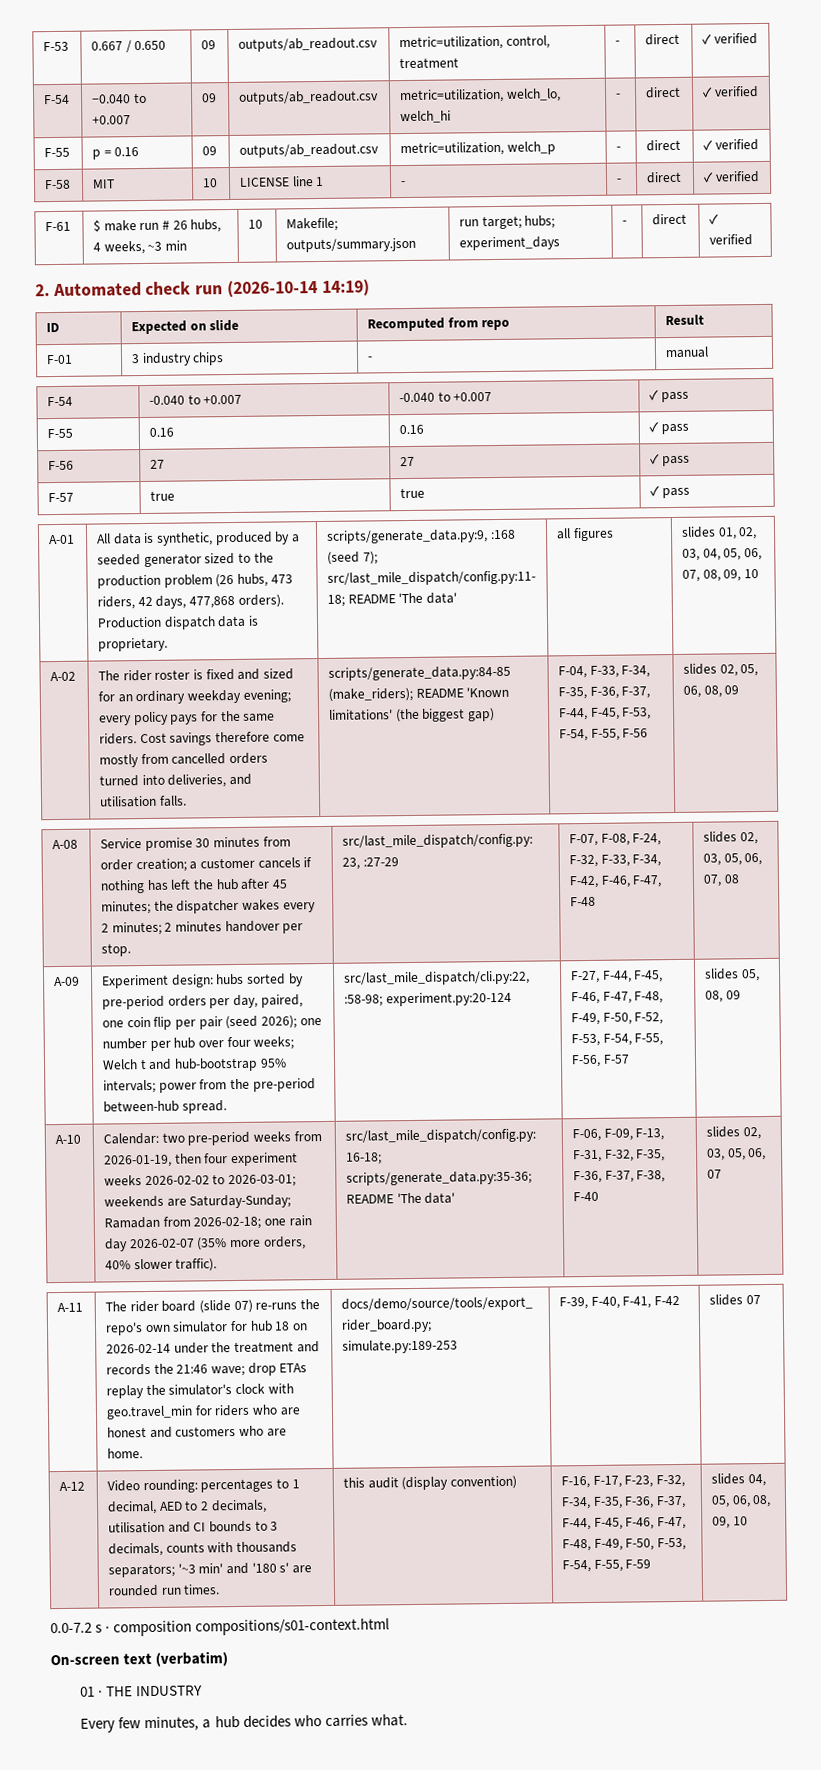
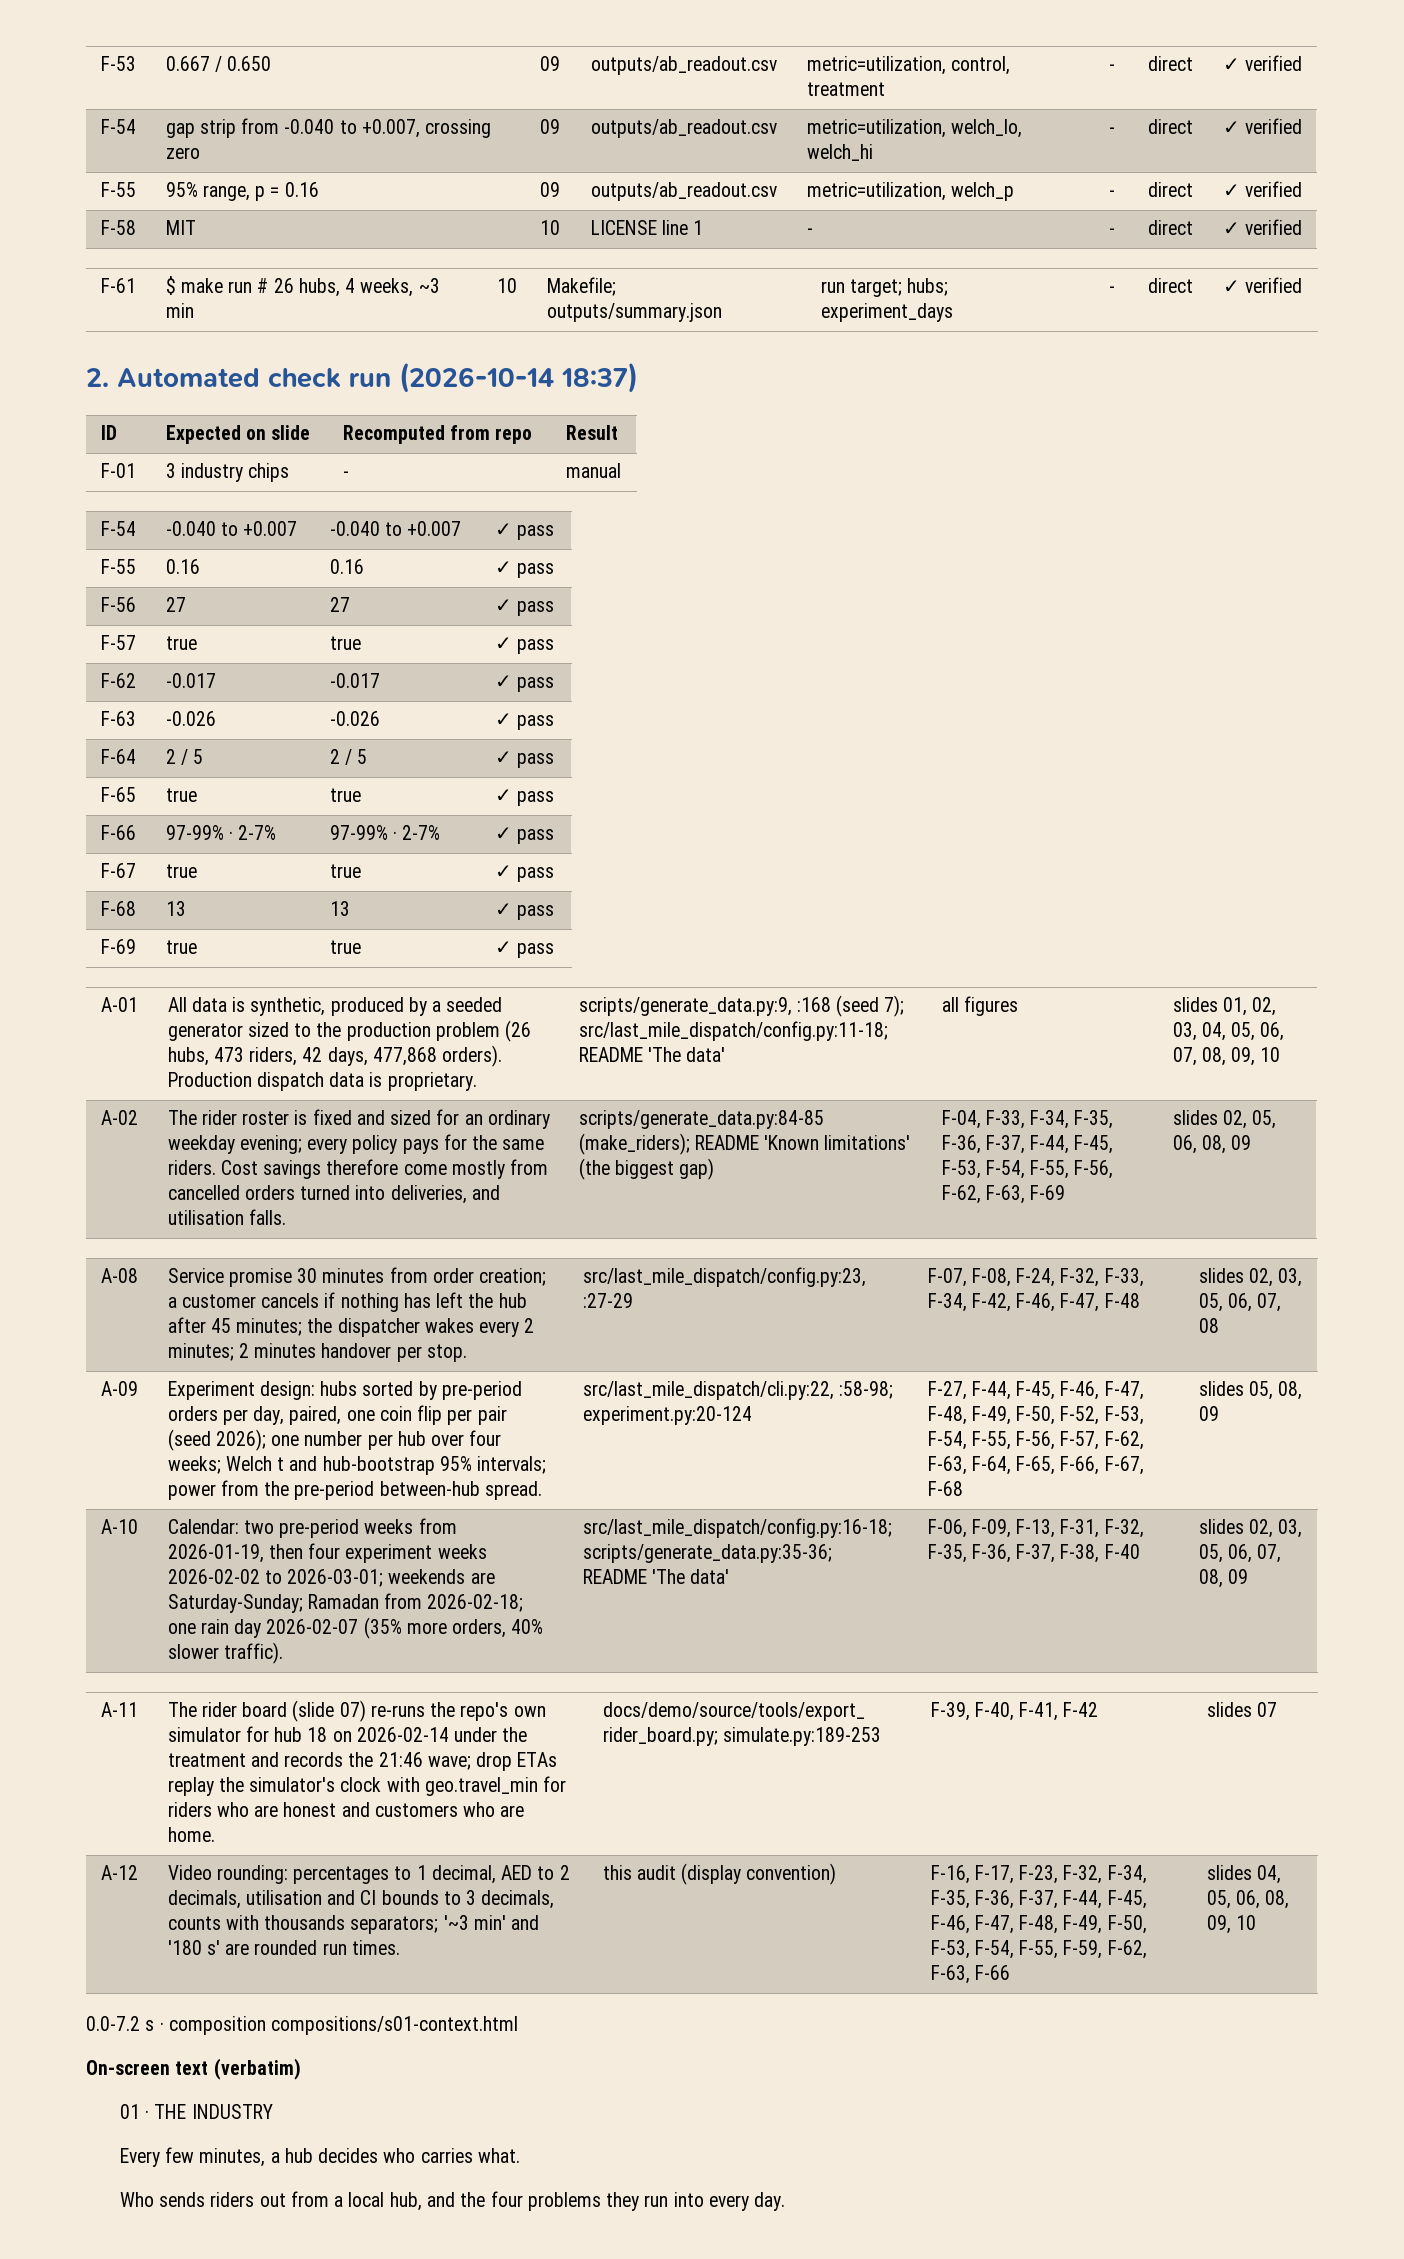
[92,92,147,104] [92,115,132,125] −0.040 to +0.007 -> [165,118,492,138] [165,147,200,159] gap strip from -0.040 to +0.007, crossing zero
(71, 152) none -> [165,182,250,201] 95% range,
[321,279,370,296] 14:19) -> [561,362,638,393] 18:37)
(690, 493) none -> [100,673,136,688] [165,673,216,688] [329,673,380,688] [494,675,554,692] [100,711,136,726] [165,711,216,726] [329,711,380,726] [494,713,554,730] [100,749,136,764] [165,749,204,765] [329,749,368,765] [494,751,554,768] [100,787,136,802] [165,788,197,802] [329,788,361,802] [494,789,554,806] [100,825,136,840] [165,825,277,840] [329,825,441,840] [494,827,554,844] [100,863,136,878] [165,864,197,878] [329,864,361,878] [494,865,554,882] [100,901,136,916] [165,901,186,916] [329,901,350,916] [494,903,554,920] [100,939,136,954] [165,940,197,954] [329,940,361,954] [494,941,554,958] // F-62 | -0.017 | -0.017 | ✓ pass // F-63 | -0.026 | -0.026 | ✓ pass // F-64 | 2 / 5 | 2 / 5 | ✓ pass // F-65 | true | true | ✓ pass // F-66 | 97-99% · 2-7% | 97-99% · 2-7% | ✓ pass // F-67 | true | true | ✓ pass // F-68 | 13 | 13 | ✓ pass // F-69 | true | true | ✓ pass
[622,728,649,738] F-56 -> [1074,1160,1114,1179] [941,1185,1066,1204] F-56, F-62, F-63, F-69
[602,1054,630,1064] F-57 -> [1060,1431,1144,1450] [927,1456,1144,1475] [927,1481,963,1496] F-57, F-62, F-63, F-64, F-65, F-66, F-67, F-68
[707,1169,723,1179] 07 -> [1257,1544,1282,1563] [1198,1569,1248,1588] 07, 08, 09
[625,1559,652,1569] F-59 -> [1063,1940,1147,1959] [930,1965,1010,1984] F-59, F-62, F-63, F-66
(408, 1720) none -> [119,2191,786,2211] // Who sends riders out from a local hub, and the four problems they run into every day.

